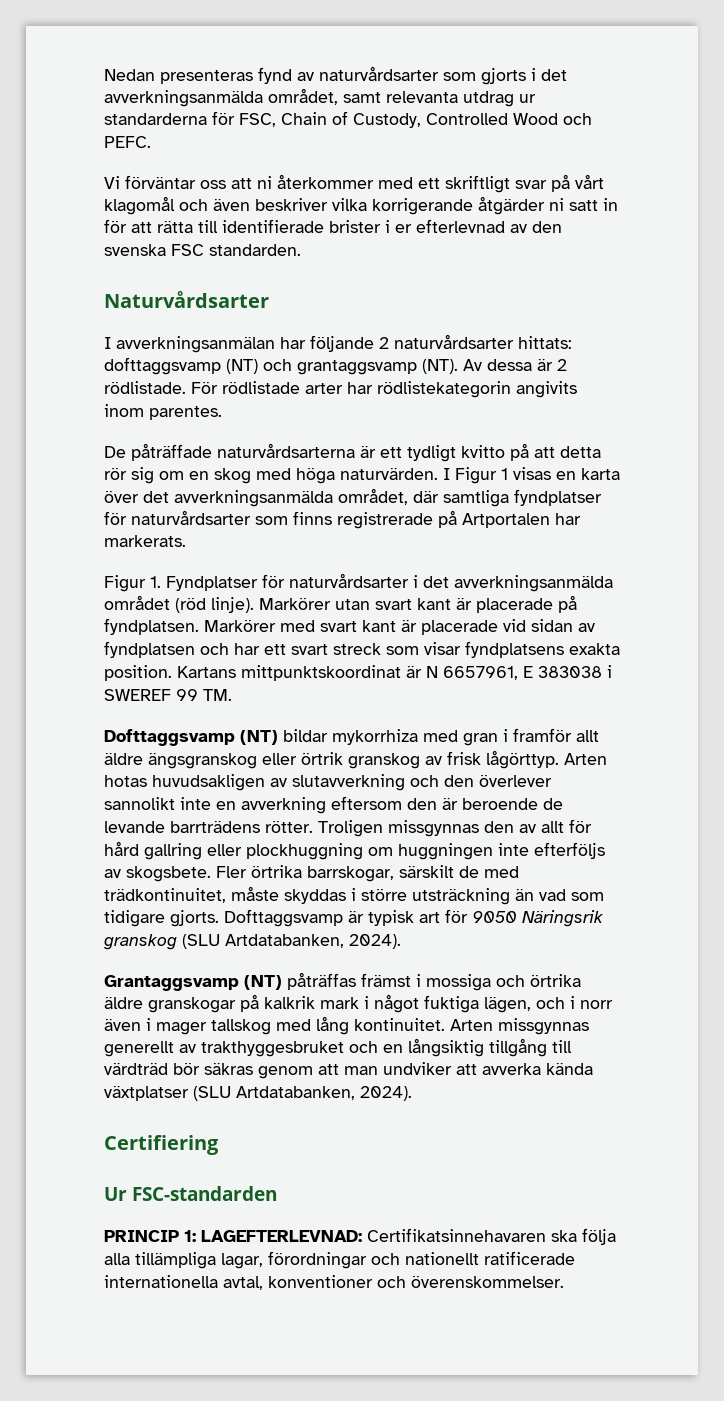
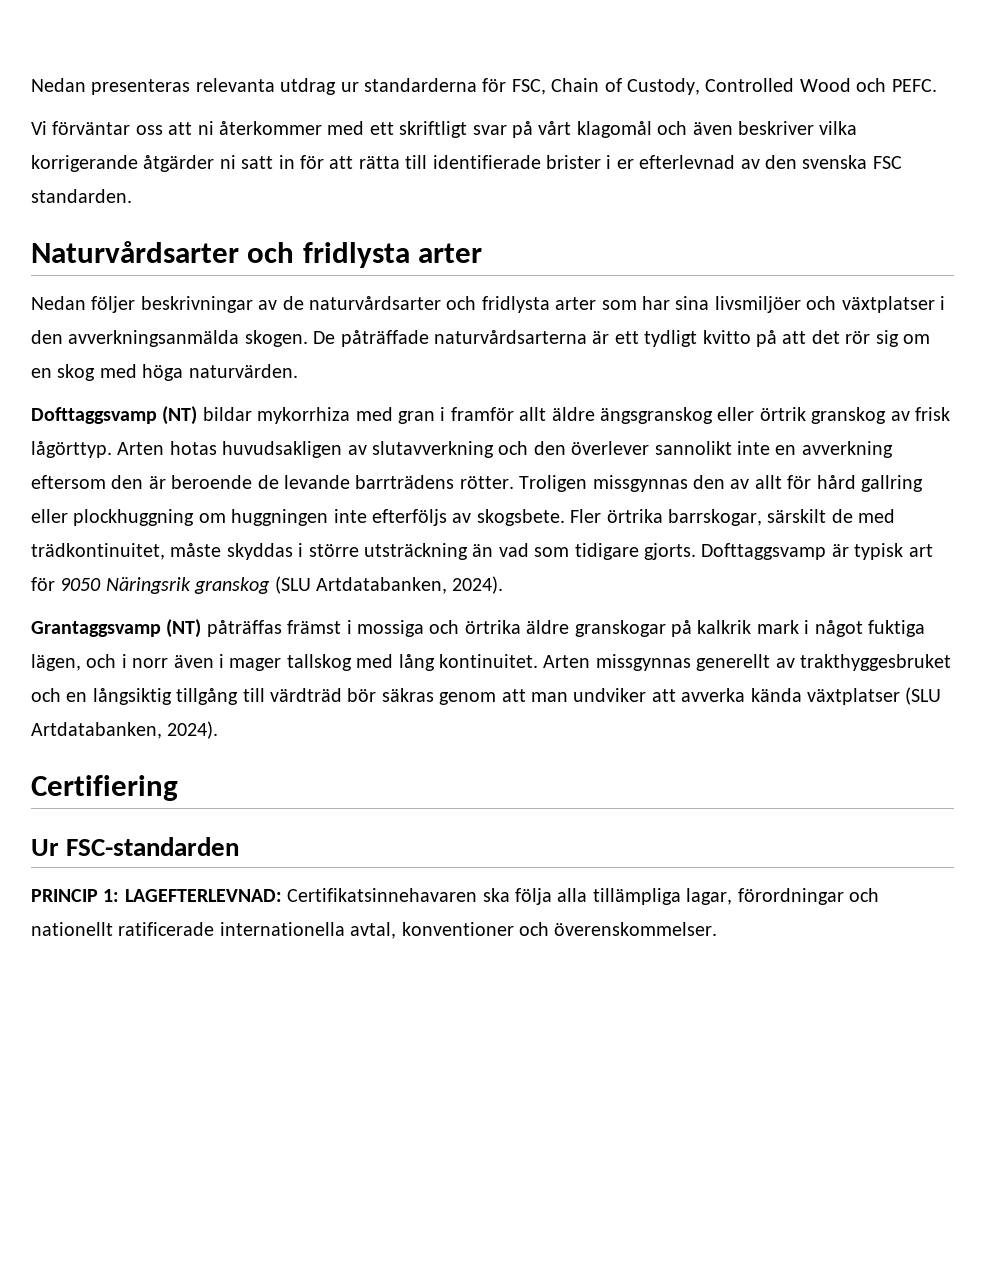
[258,66,567,85] [104,88,381,107] fynd av naturvårdsarter som gjorts i det avverkningsanmälda området, samt -> (191, 87) none
[104,334,572,353] [104,357,567,375] [104,381,577,398] [104,404,222,420] // I avverkningsanmälan har följande 2 naturvårdsarter hittats: dofttaggsvamp (NT) och grantaggsvamp (NT). Av dessa är 2 rödlistade. För rödlistade arter har rödlistekategorin angivits inom parentes. // -> [247,242,483,268] [31,296,945,313] [31,330,308,347] och fridlysta arter // Nedan följer beskrivningar av de naturvårdsarter och fridlysta arter som har sina livsmiljöer och växtplatser i den avverkningsanmälda skogen.
[560,446,601,458] detta -> [811,330,840,344] det
[443,467,620,484] [104,488,602,507] [104,510,581,529] [104,535,186,547] [104,573,613,592] [104,595,577,613] [104,618,595,635] [104,641,620,658] [104,665,612,681] [104,689,232,701] I Figur 1 visas en karta över det avverkningsanmälda området, där samtliga fyndplatser för naturvårdsarter som finns registrerade på Artportalen har markerats. // Figur 1. Fyndplatser för naturvårdsarter i det avverkningsanmälda området (röd linje). Markörer utan svart kant är placerade på fyndplatsen. Markörer med svart kant är placerade vid sidan av fyndplatsen och har ett svart streck som visar fyndplatsens exakta position. Kartans mittpunktskoordinat är N 6657961, E 383038 i SWEREF 99 TM. -> (298, 371) none

